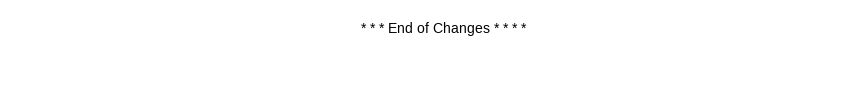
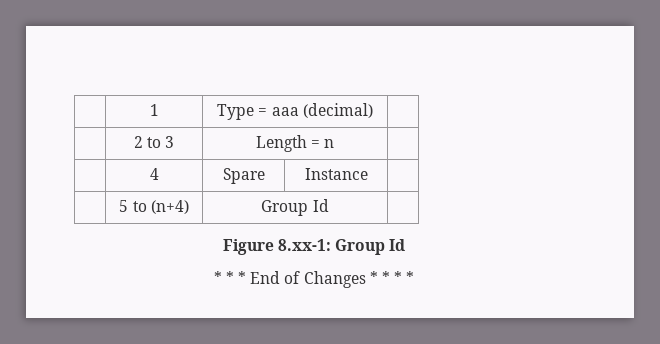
(360, 28) none -> [149,104,159,116] [217,103,373,120] [133,136,175,148] [255,135,335,152] [149,168,159,180] [222,168,265,184] [304,168,368,180] [119,200,189,214] [261,199,329,216] [222,239,406,255] | 1 | Type = aaa (decimal) | // | 2 to 3 | Length = n | // | 4 | Spare | Instance | // | 5 to (n+4) | Group Id | // Figure 8.xx-1: Group Id //

